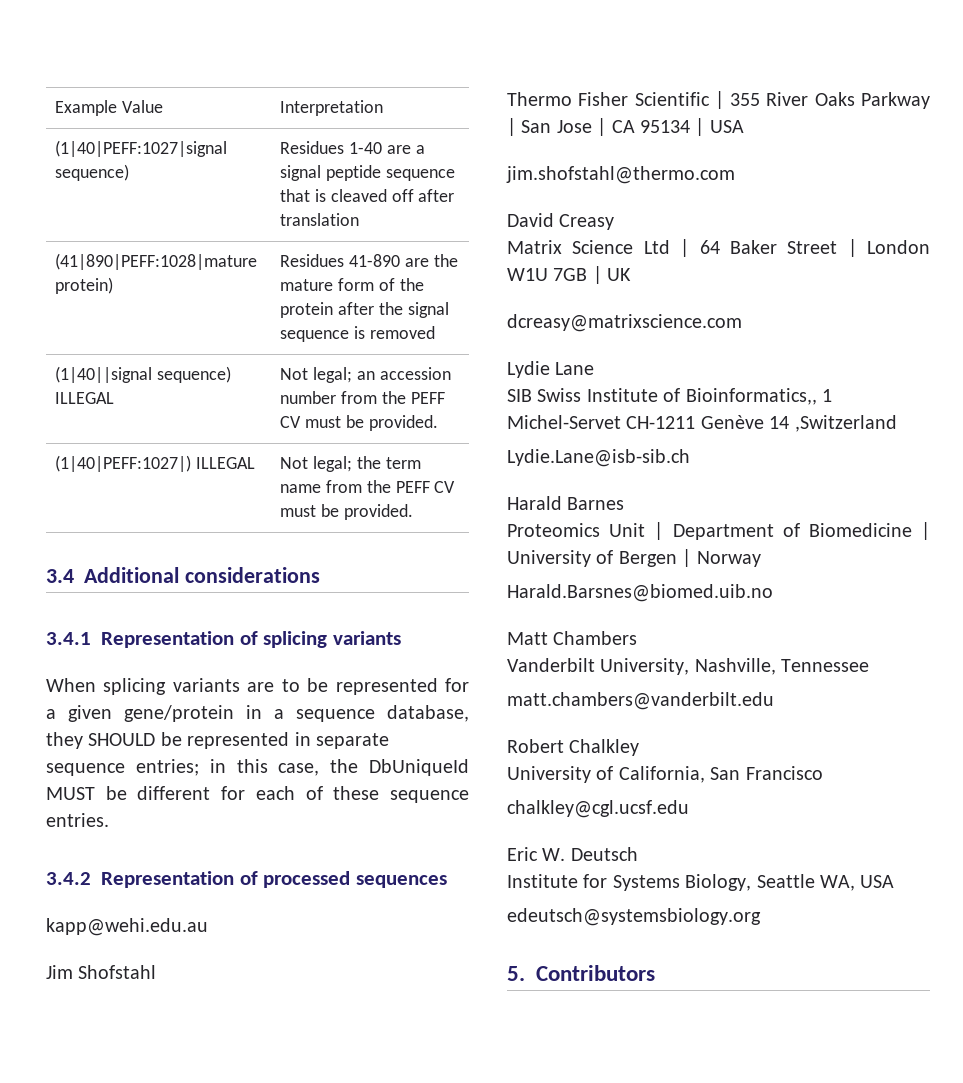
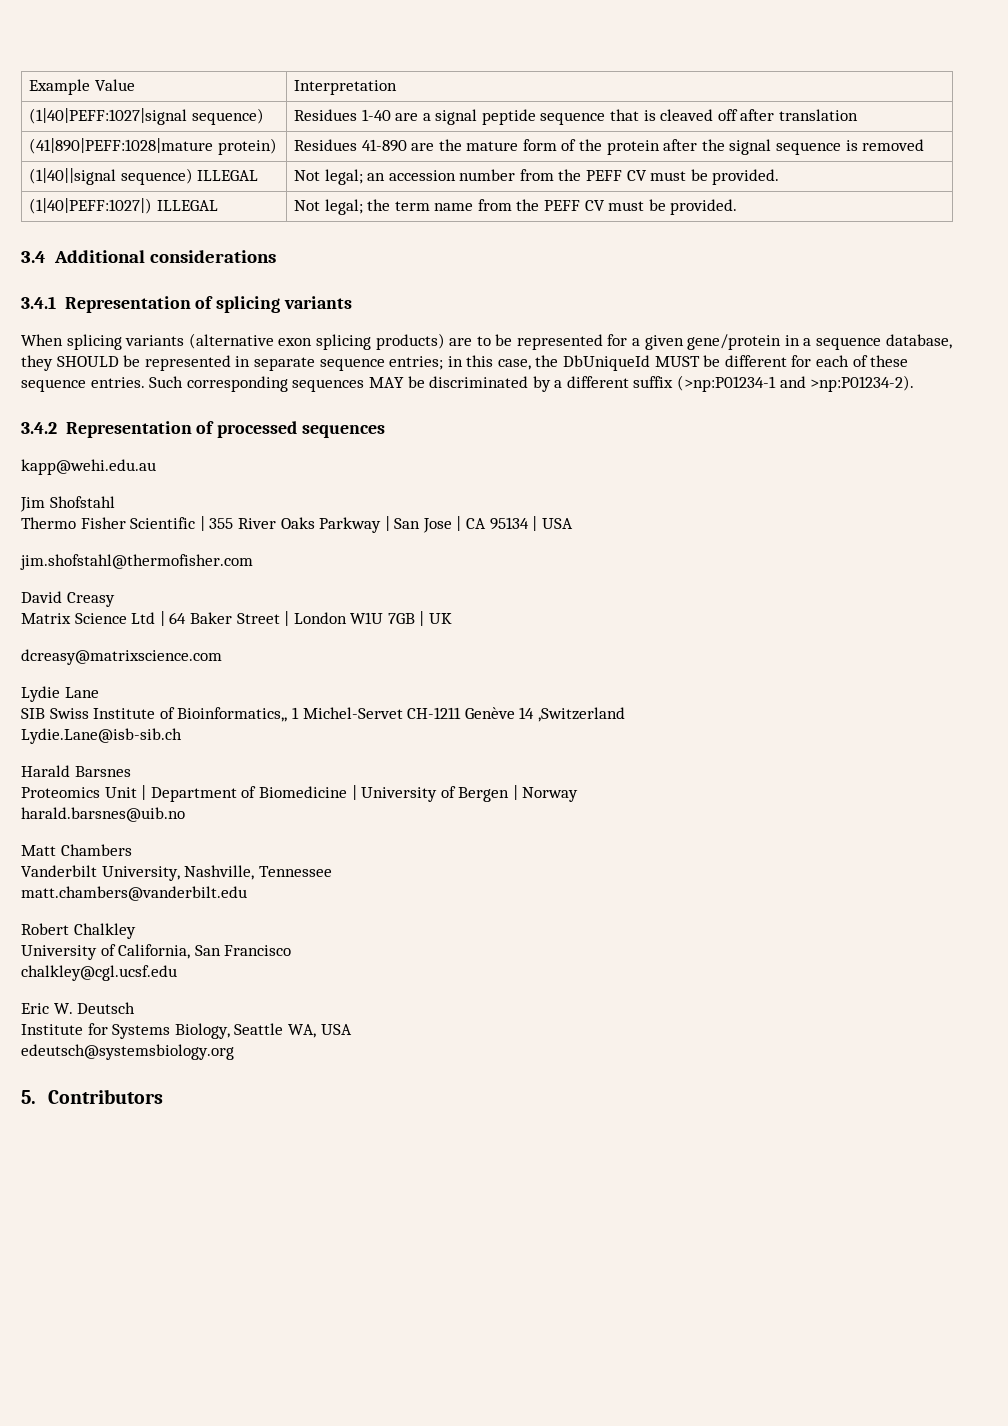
(240, 685) none -> [188,333,445,350] (alternative exon splicing products)
(109, 820) none -> [149,375,915,392] Such corresponding sequences MAY be discriminated by a different suffix (>np:P01234-1 and >np:P01234-2).
[506,166,735,184] jim.shofstahl@thermo.com -> [20,554,253,570] jim.shofstahl@thermofisher.com
[567,497,625,510] Barnes -> [74,766,131,777] Barsnes
[507,584,773,602] Harald.Barsnes@biomed.uib.no -> [21,807,185,822] harald.barsnes@uib.no

